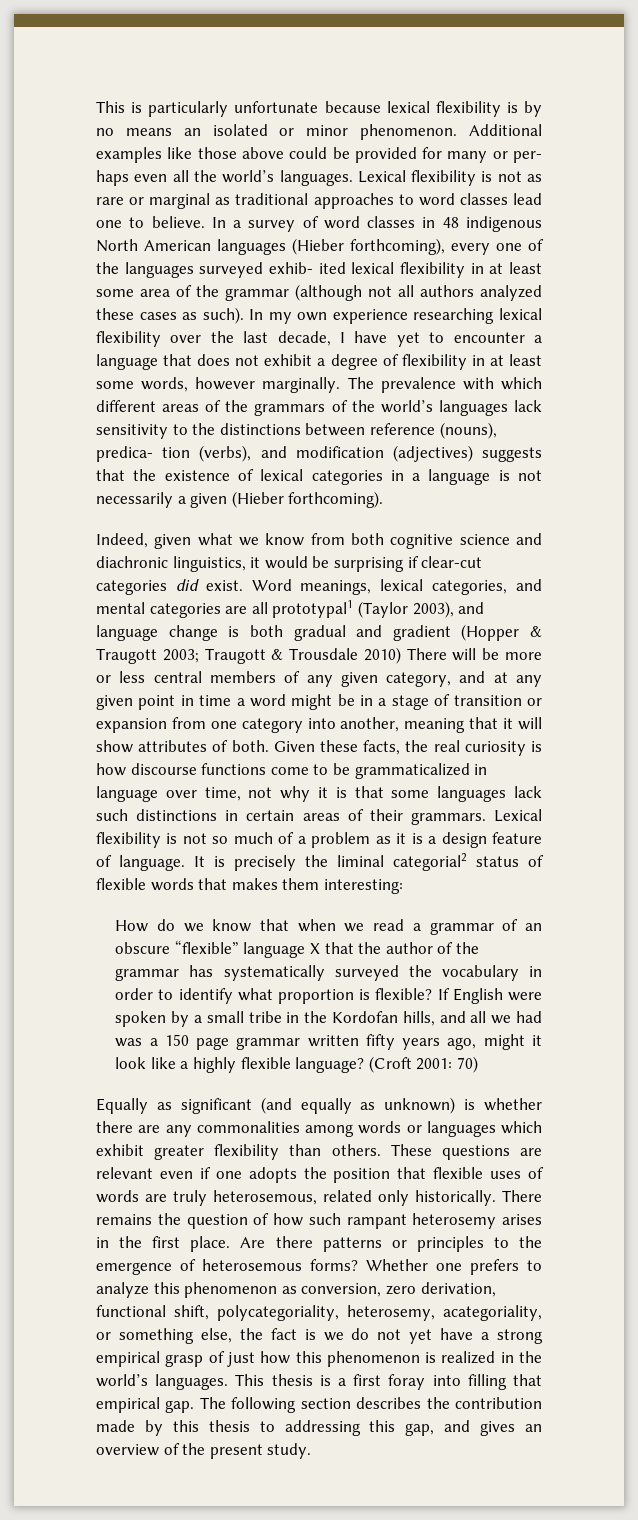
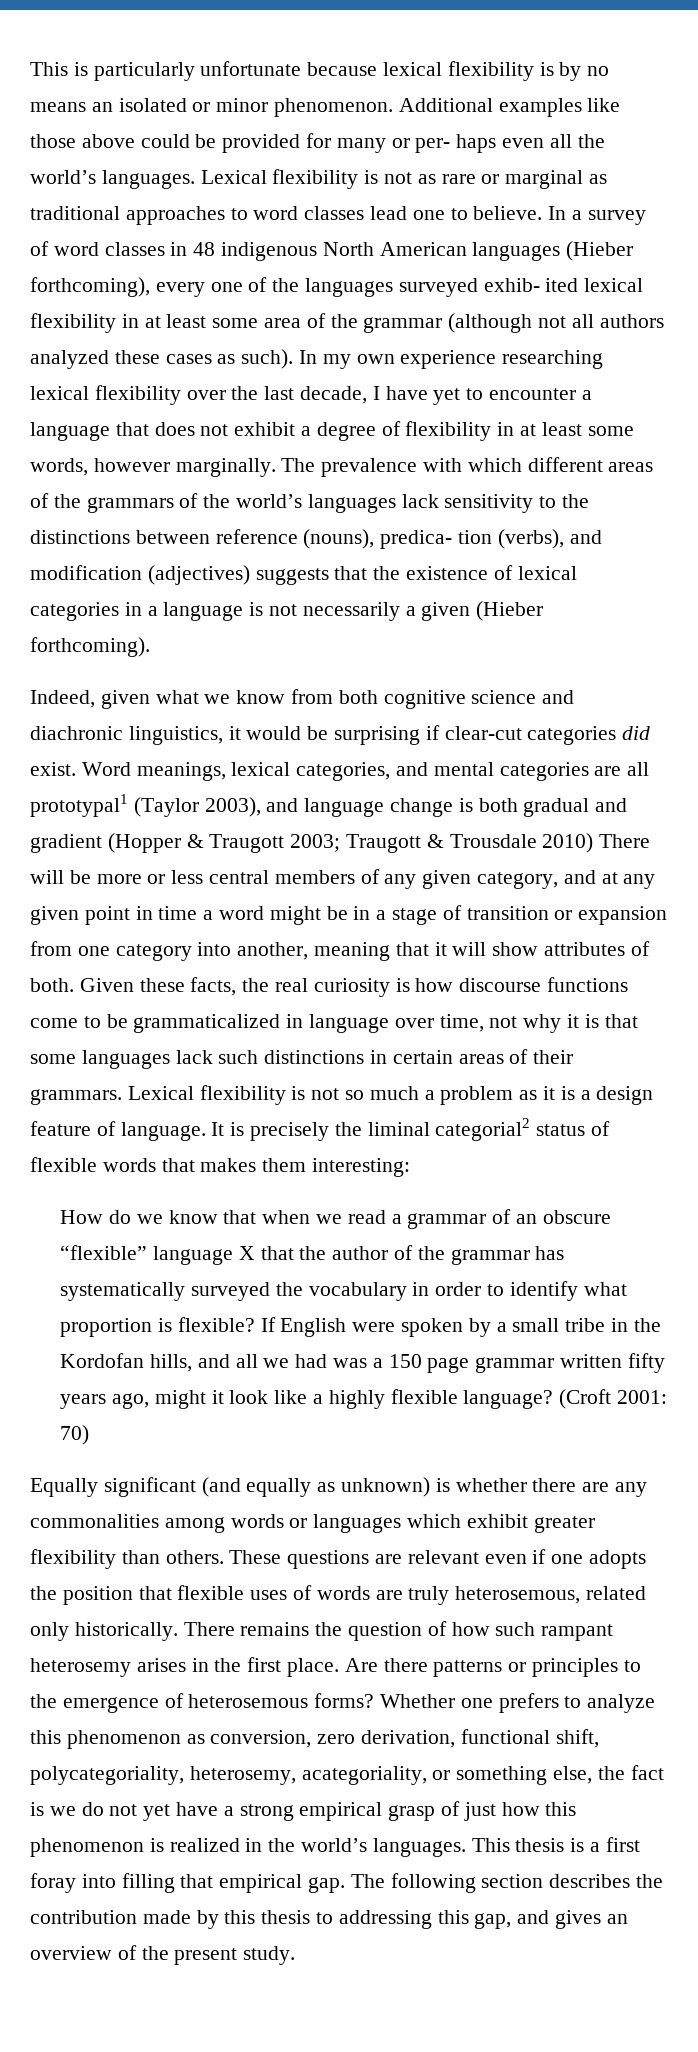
[278,832,295,844] of -> (419, 1093) none
[156,1102,172,1110] as -> (98, 1487) none

